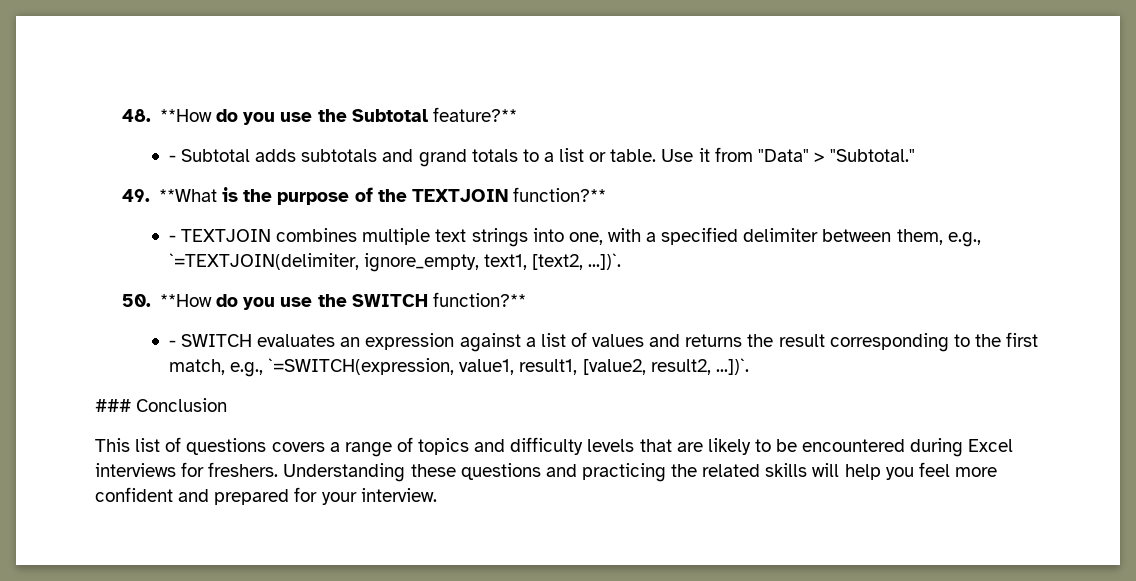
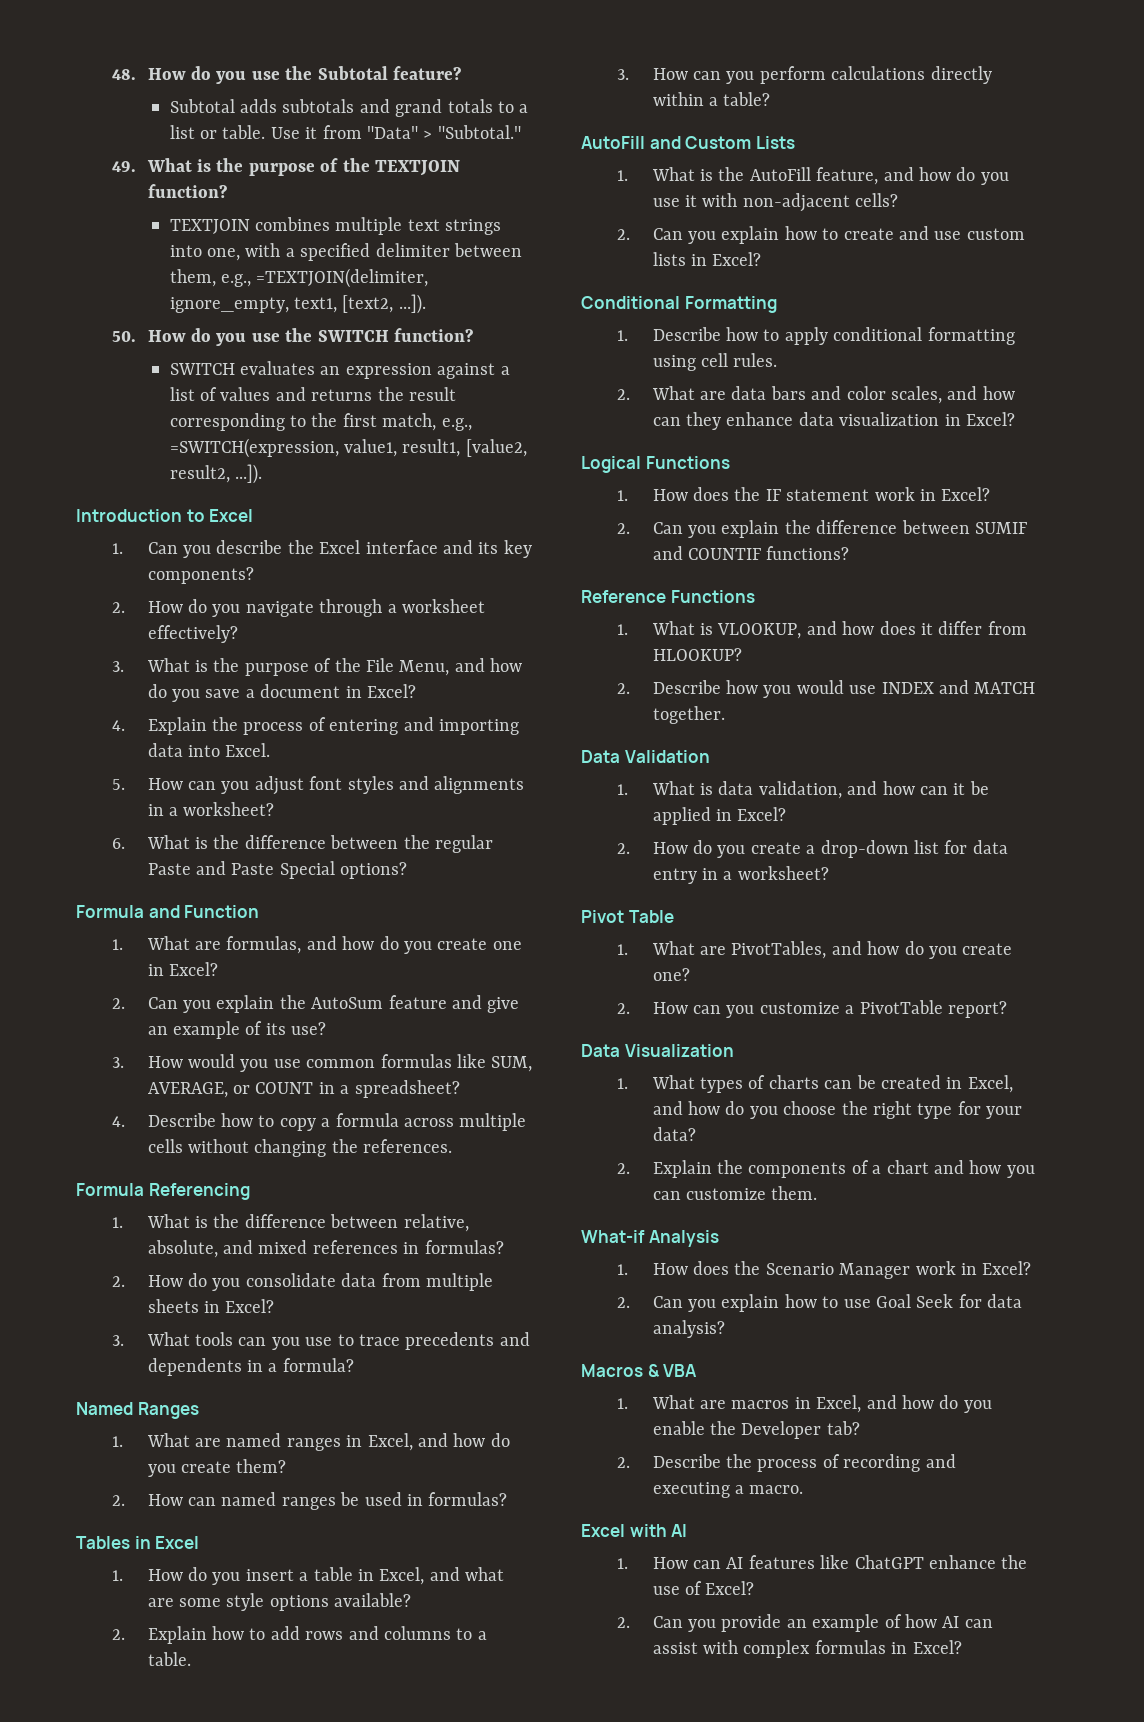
[160,109,213,122] **How -> [147,68,186,80] How
[432,107,517,122] [168,155,176,162] feature?** // - -> [393,66,462,80] feature? //
[159,189,218,202] **What -> [146,158,192,172] What
[512,187,606,202] [168,235,176,242] function?** // - -> [147,184,227,198] function? //
[168,253,359,270] `=TEXTJOIN(delimiter, -> [256,268,429,288] =TEXTJOIN(delimiter,
[588,253,622,270] ...])`. -> [398,294,426,314] ...]).
[160,294,213,307] **How -> [147,330,186,342] How
[432,292,526,307] [168,340,176,347] function?** // - -> [394,328,474,342] function? //
[268,358,455,375] `=SWITCH(expression, -> [169,438,339,458] =SWITCH(expression,
[715,358,749,375] [95,398,228,412] [95,437,1014,457] [95,462,997,482] [95,487,437,505] ...])`. // ### Conclusion // This list of questions covers a range of topics and difficulty levels that are likely to be encountered during Excel interviews for freshers. Understanding these questions and practicing the related skills will help you feel more confident and prepared for your interview. -> [235,464,263,484] [76,509,254,522] [111,540,532,558] [147,567,254,584] [111,599,486,617] [147,625,238,643] [111,658,523,676] [147,684,417,702] [111,717,520,735] [147,743,271,757] [111,776,525,795] [147,802,275,816] [111,835,494,853] [147,861,408,879] [76,905,260,918] [111,936,522,954] [147,962,219,976] [111,995,520,1013] [147,1021,327,1039] [111,1054,533,1072] [147,1080,460,1098] [111,1113,527,1131] [147,1139,453,1157] [76,1183,250,1200] [111,1214,469,1232] [147,1240,504,1258] [111,1273,494,1291] [147,1299,275,1313] [111,1332,530,1350] [147,1358,354,1376] [76,1402,199,1419] [111,1433,510,1451] [147,1459,287,1477] [111,1492,508,1510] [76,1536,200,1549] [111,1567,505,1585] [147,1593,412,1611] [111,1626,487,1644] [147,1652,191,1666] [616,66,992,84] [652,92,771,106] [581,136,795,149] [616,167,1009,185] [652,193,899,212] [616,226,1025,244] [652,252,762,266] [581,296,777,313] [616,327,1015,345] [652,353,778,371] [616,386,1015,404] [652,412,1016,430] [581,456,730,473] [616,487,991,501] [616,520,1028,538] [652,546,850,560] [581,590,755,603] [616,621,1027,639] [652,648,742,661] [616,680,1036,698] [652,706,725,724] [581,750,710,763] [616,781,989,799] [652,807,787,825] [616,840,1008,858] [652,866,829,884] [581,910,674,923] [616,941,1013,959] [652,968,690,981] [616,1000,1008,1018] [581,1044,734,1057] [616,1075,1013,1093] [652,1101,1023,1119] [652,1127,696,1141] [616,1160,1035,1178] [652,1186,818,1200] [581,1230,719,1247] [616,1261,1032,1279] [616,1294,1023,1312] [652,1320,725,1338] [581,1364,698,1377] [616,1395,992,1413] [652,1421,860,1439] [616,1454,956,1472] [652,1482,804,1498] [581,1524,688,1537] [616,1555,1028,1569] [652,1581,755,1595] [616,1614,993,1632] [652,1640,962,1658] ...]). // Introduction to Excel // 1. Can you describe the Excel interface and its key components? // 2. How do you navigate through a worksheet effectively? // 3. What is the purpose of the File Menu, and how do you save a document in Excel? // 4. Explain the process of entering and importing data into Excel. // 5. How can you adjust font styles and alignments in a worksheet? // 6. What is the difference between the regular Paste and Paste Special options? // Formula and Function // 1. What are formulas, and how do you create one in Excel? // 2. Can you explain the AutoSum feature and give an example of its use? // 3. How would you use common formulas like SUM, AVERAGE, or COUNT in a spreadsheet? // 4. Describe how to copy a formula across multiple cells without changing the references. // Formula Referencing // 1. What is the difference between relative, absolute, and mixed references in formulas? // 2. How do you consolidate data from multiple sheets in Excel? // 3. What tools can you use to trace precedents and dependents in a formula? // Named Ranges // 1. What are named ranges in Excel, and how do you create them? // 2. How can named ranges be used in formulas? // Tables in Excel // 1. How do you insert a table in Excel, and what are some style options available? // 2. Explain how to add rows and columns to a table. // 3. How can you perform calculations directly within a table? // AutoFill and Custom Lists // 1. What is the AutoFill feature, and how do you use it with non-adjacent cells? // 2. Can you explain how to create and use custom lists in Excel? // Conditional Formatting // 1. Describe how to apply conditional formatting using cell rules. // 2. What are data bars and color scales, and how can they enhance data visualization in Excel? // Logical Functions // 1. How does the IF statement work in Excel? // 2. Can you explain the difference between SUMIF and COUNTIF functions? // Reference Functions // 1. What is VLOOKUP, and how does it differ from HLOOKUP? // 2. Describe how you would use INDEX and MATCH together. // Data Validation // 1. What is data validation, and how can it be applied in Excel? // 2. How do you create a drop-down list for data entry in a worksheet? // Pivot Table // 1. What are PivotTables, and how do you create one? // 2. How can you customize a PivotTable report? // Data Visualization // 1. What types of charts can be created in Excel, and how do you choose the right type for your data? // 2. Explain the components of a chart and how you can customize them. // What-if Analysis // 1. How does the Scenario Manager work in Excel? // 2. Can you explain how to use Goal Seek for data analysis? // Macros & VBA // 1. What are macros in Excel, and how do you enable the Developer tab? // 2. Describe the process of recording and executing a macro. // Excel with AI // 1. How can AI features like ChatGPT enhance the use of Excel? // 2. Can you provide an example of how AI can assist with complex formulas in Excel?

